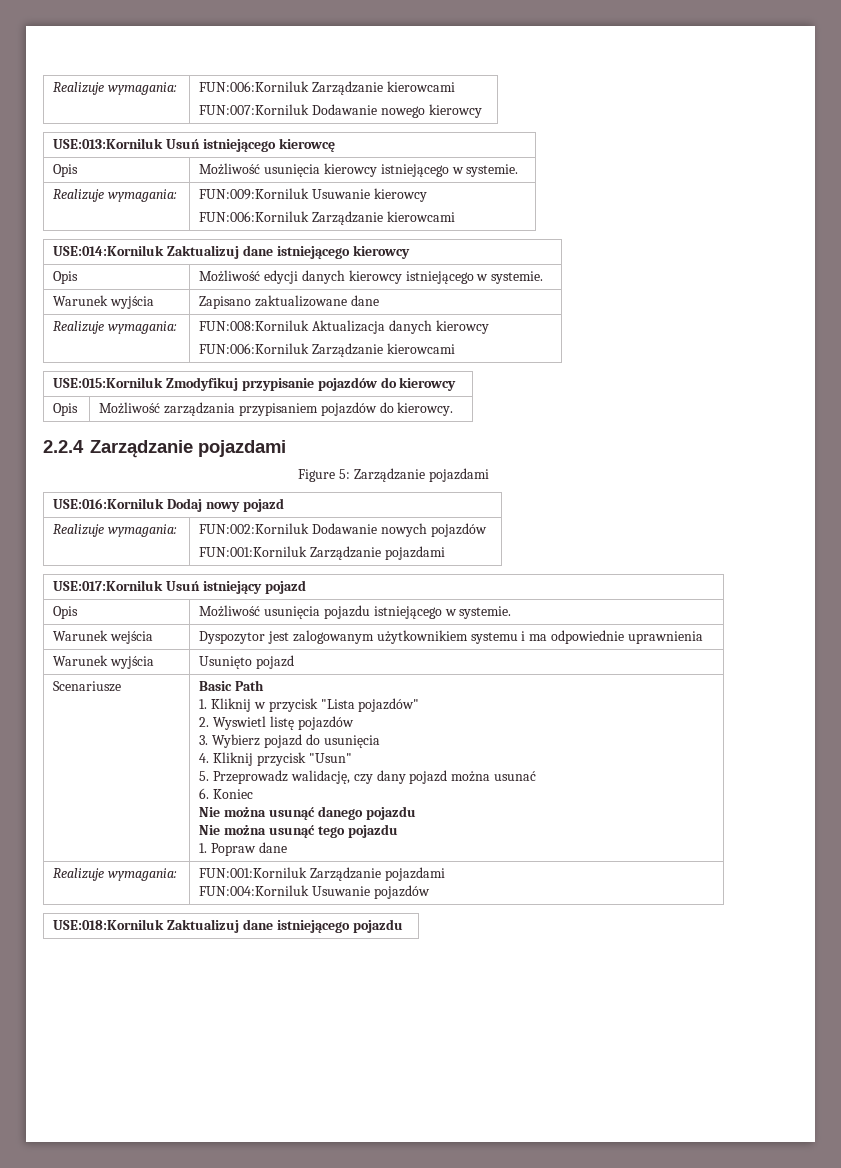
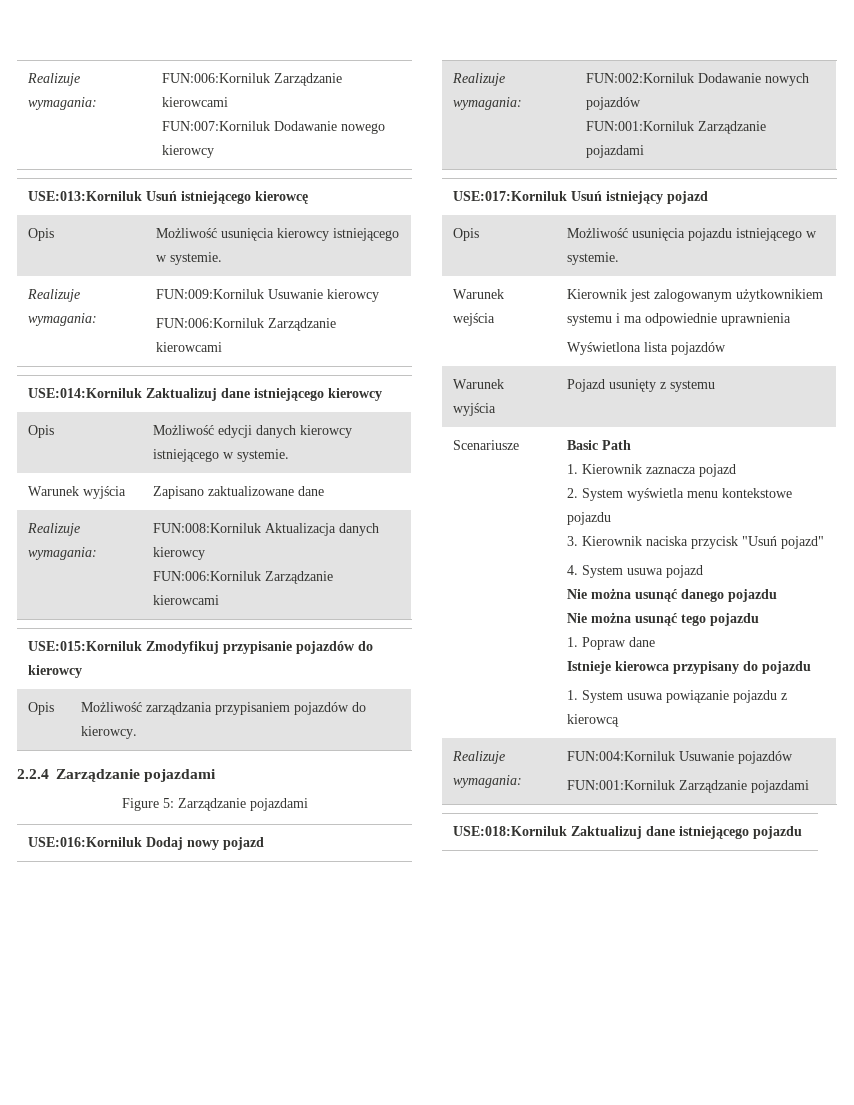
[199,631,266,644] Dyspozytor -> [567,289,628,299] Kierownik
[53,655,155,669] [199,655,295,669] // Warunek wyjścia | Usunięto pojazd -> [567,342,727,355] [453,379,505,389] [453,403,497,416] [567,379,716,392] // Wyświetlona lista pojazdów // Warunek wyjścia | Pojazd usunięty z systemu
[211,698,420,712] [199,716,354,730] [199,734,380,748] [199,752,352,766] [199,770,536,784] [199,788,254,799] Kliknij w przycisk "Lista pojazdów" // 2. Wyswietl listę pojazdów // 3. Wybierz pojazd do usunięcia // 4. Kliknij przycisk "Usun" // 5. Przeprowadz walidację, czy dany pojazd można usunać // 6. Koniec -> [582,464,737,477] [567,488,793,501] [567,512,612,525] [567,536,825,549] [567,565,704,578] Kierownik zaznacza pojazd // 2. System wyświetla menu kontekstowe pojazdu // 3. Kierownik naciska przycisk "Usuń pojazd" // 4. System usuwa pojazd
[53,868,178,881] [199,867,445,881] [199,885,430,899] // Realizuje wymagania: | FUN:001:Korniluk Zarządzanie pojazdami // FUN:004:Korniluk Usuwanie pojazdów -> [567,661,812,674] [567,690,788,703] [567,714,620,727] [452,751,506,764] [453,775,523,788] [567,751,794,764] [567,780,810,793] // Istnieje kierowca przypisany do pojazdu // 1. System usuwa powiązanie pojazdu z kierowcą // Realizuje wymagania: | FUN:004:Korniluk Usuwanie pojazdów // FUN:001:Korniluk Zarządzanie pojazdami

